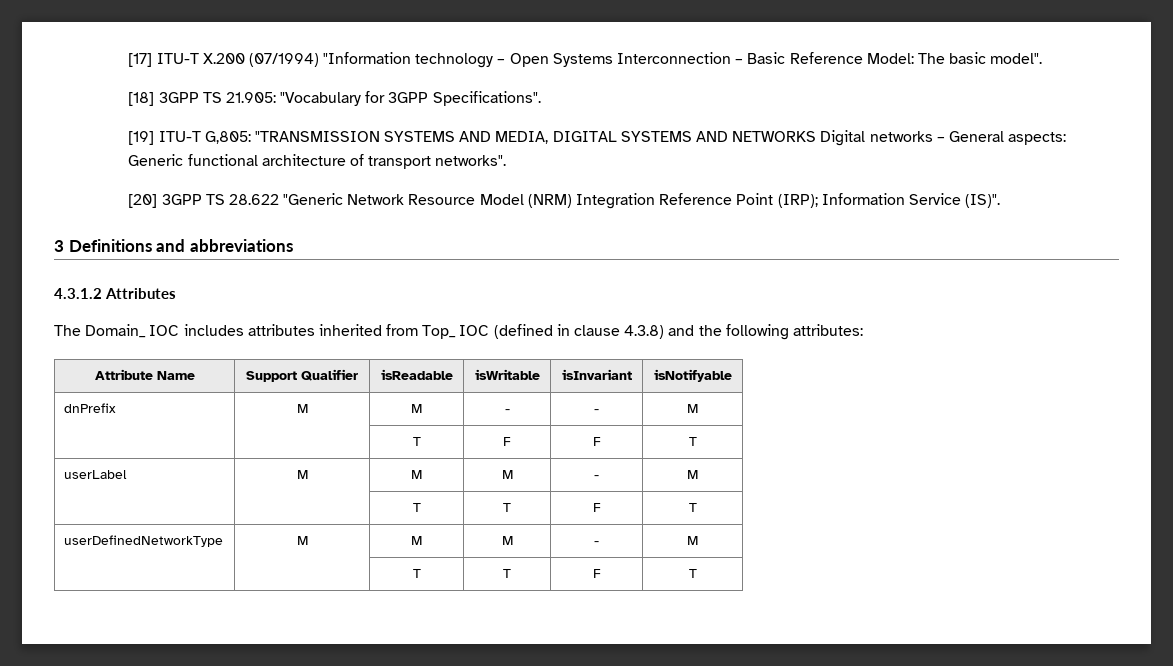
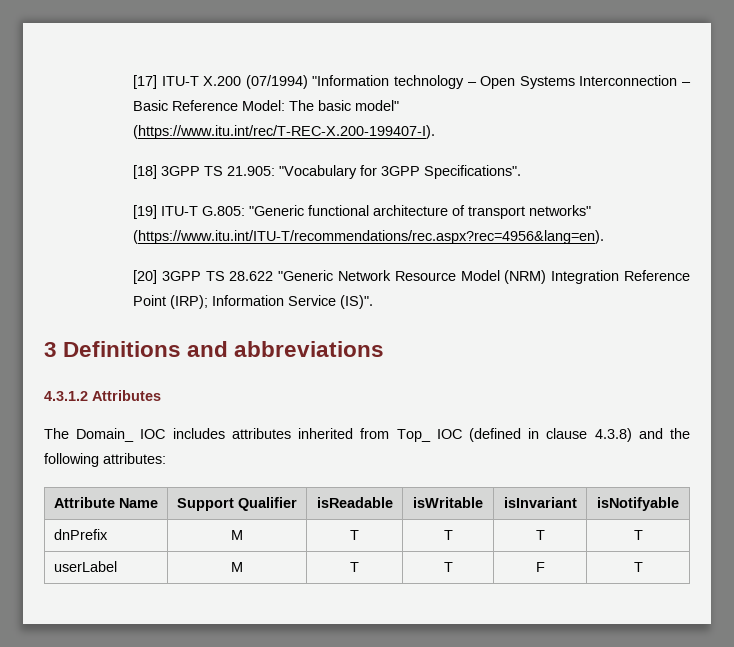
[990,53,1043,64] model". -> [354,100,399,111] [132,125,435,139] model" (https://www.itu.int/rec/T-REC-X.200-199407-I).
[204,130,1067,146] [128,154,184,166] G,805: "TRANSMISSION SYSTEMS AND MEDIA, DIGITAL SYSTEMS AND NETWORKS Digital networks – General aspects: Generic -> [201,205,304,216] G.805: "Generic
[435,155,507,166] networks". -> [528,205,591,216] [132,230,604,244] networks" (https://www.itu.int/ITU-T/recommendations/rec.aspx?rec=4956&lang=en).
[411,404,422,413] [504,409,510,413] [594,409,599,413] [687,404,698,413] [412,437,421,446] [503,437,511,446] [592,437,601,446] M | - | - | M // | | T | F | F -> [350,530,359,540] [443,530,453,540] [535,530,545,540] T | T | T
[411,470,422,479] [501,470,513,479] [594,475,599,479] [687,470,698,479] [412,503,421,512] [503,503,511,512] [592,503,601,512] [688,503,697,512] [64,535,224,547] [296,536,308,545] [411,536,422,545] [501,536,513,545] [594,541,599,545] [687,536,698,545] [412,569,421,578] [503,569,511,578] [592,569,601,578] [688,569,697,578] | M | M | - | M // | | T | T | F | T // userDefinedNetworkType | M | M | M | - | M // | | T | T | F | T -> [350,562,359,572] [443,562,453,572] [535,562,545,572] [633,562,643,572] | T | T | F | T

